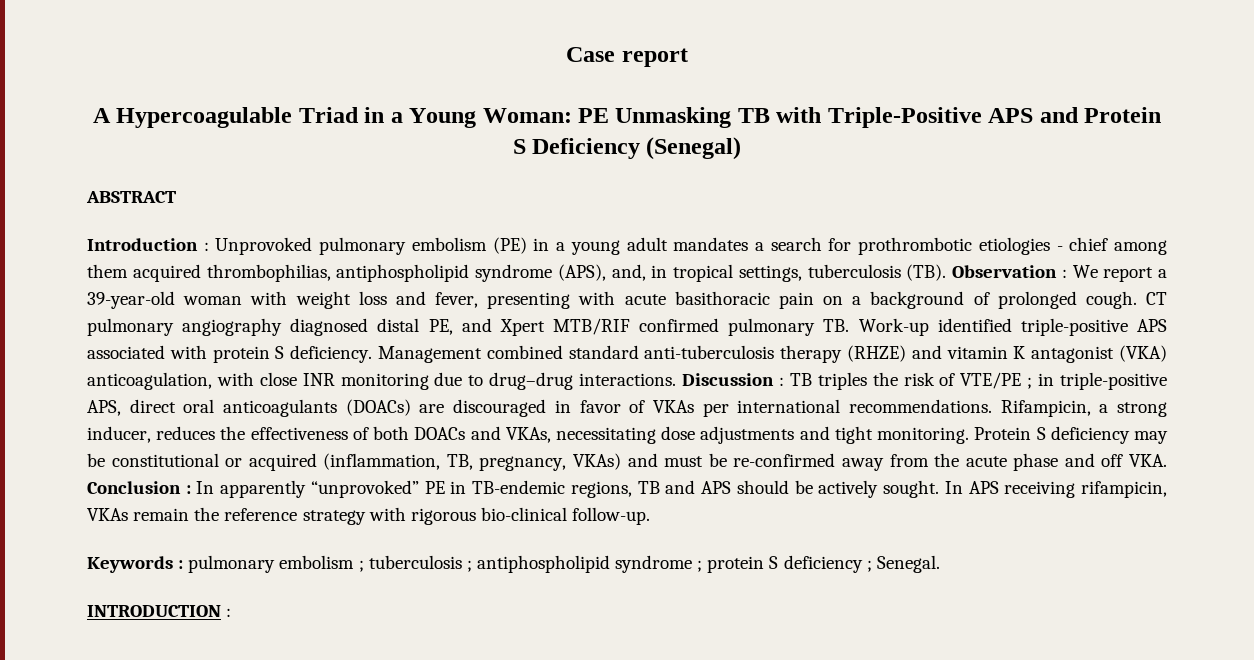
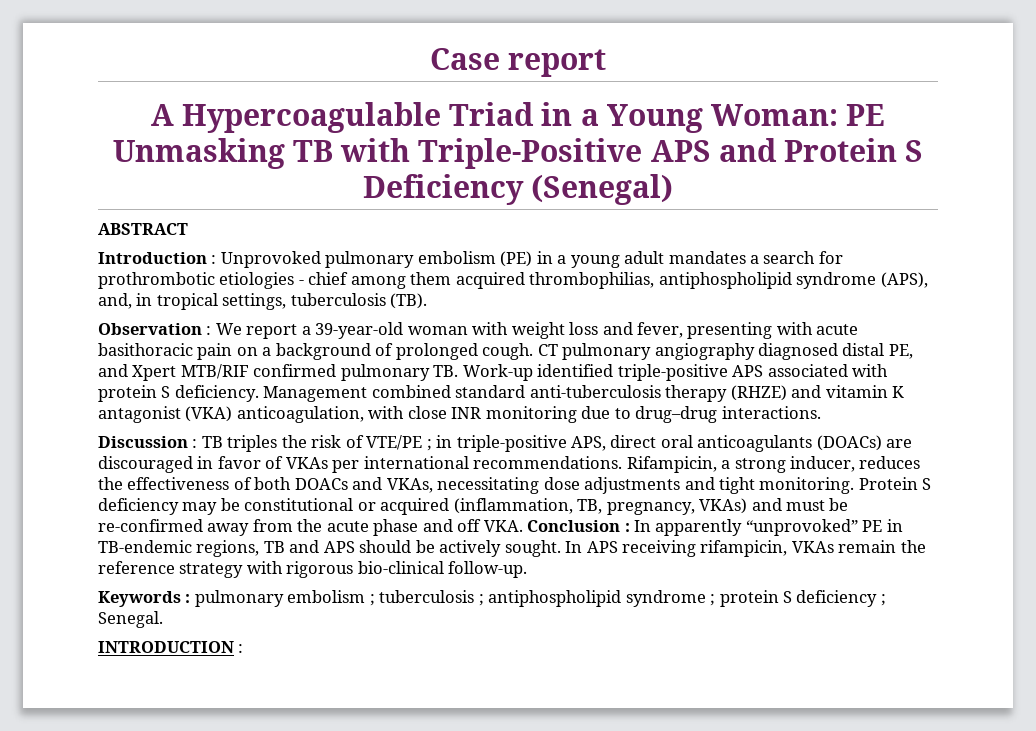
(947, 272) none -> (428, 301) //
(677, 379) none -> (821, 412) //

